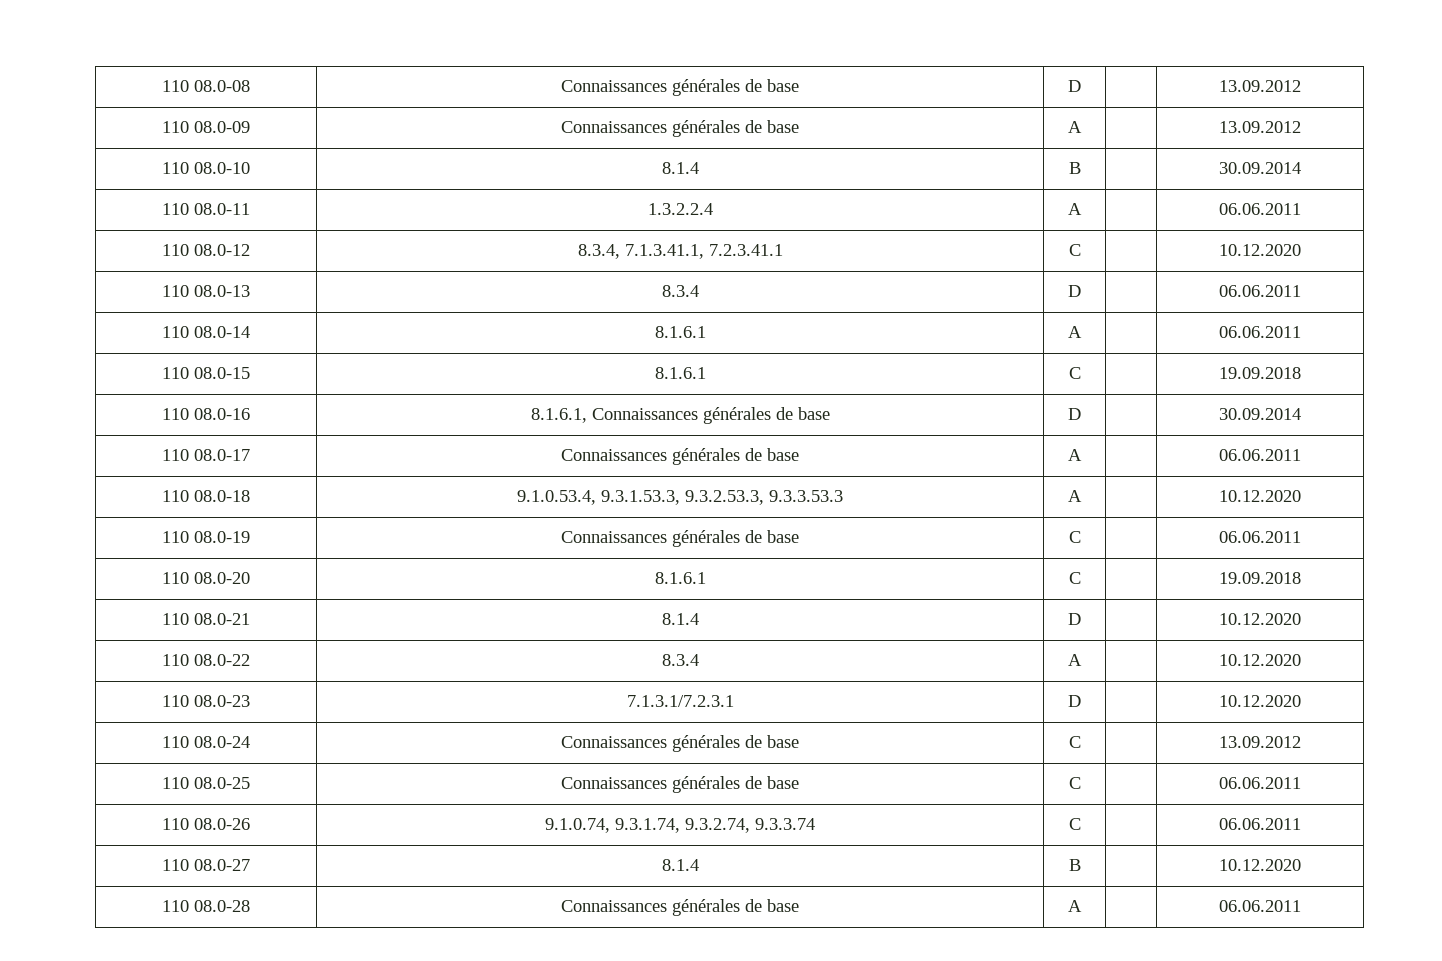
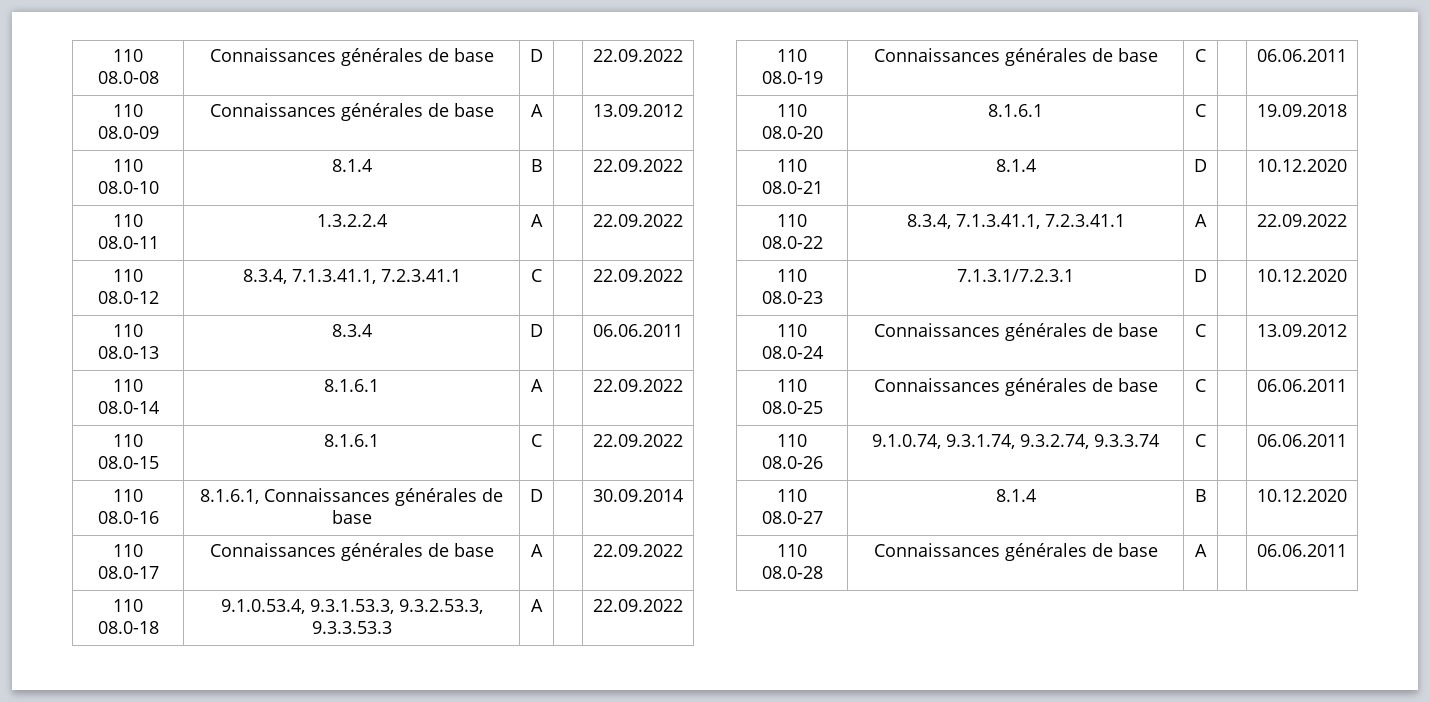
[1219,80,1301,92] 13.09.2012 -> [593,49,683,62] 22.09.2022
[1219,162,1301,174] 30.09.2014 -> [593,159,683,172] 22.09.2022
[1219,203,1301,215] 06.06.2011 -> [593,214,683,227] 22.09.2022
[1219,244,1301,256] 10.12.2020 -> [593,269,683,282] 22.09.2022
[1219,326,1301,338] 06.06.2011 -> [593,379,683,392] 22.09.2022
[1219,367,1301,379] 19.09.2018 -> [593,434,683,447] 22.09.2022
[1219,449,1301,461] 06.06.2011 -> [593,544,683,557] 22.09.2022
[1219,490,1301,502] 10.12.2020 -> [593,599,683,612] 22.09.2022
[661,654,699,666] [1068,654,1082,666] [1219,654,1301,666] 8.3.4 | A | | 10.12.2020 -> [906,214,1125,229] [1195,214,1207,227] [1257,214,1347,227] 8.3.4, 7.1.3.41.1, 7.2.3.41.1 | A | | 22.09.2022

